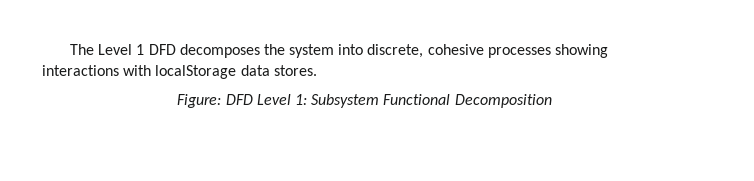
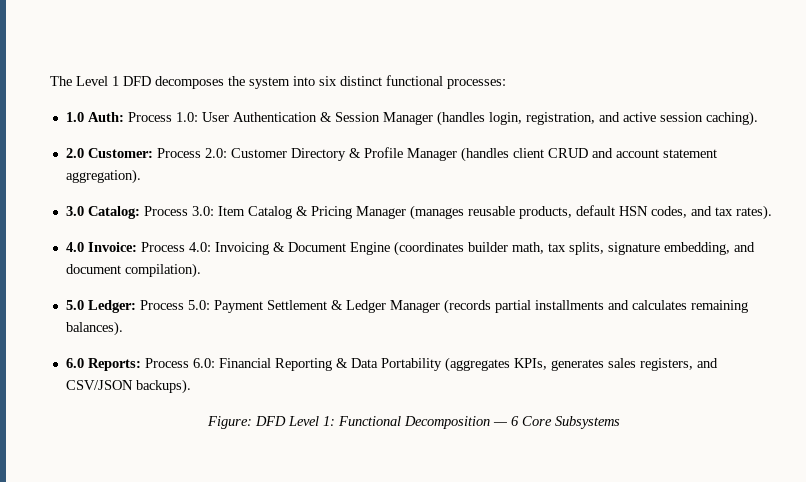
[367,44,609,58] [42,65,317,79] discrete, cohesive processes showing interactions with localStorage data stores. -> [319,75,506,89] [65,111,758,126] [65,147,717,162] [65,169,141,184] [65,205,772,220] [65,241,755,256] [65,263,201,278] [65,299,748,314] [65,321,123,336] [65,357,718,372] [65,379,191,394] six distinct functional processes: // 1.0 Auth: Process 1.0: User Authentication & Session Manager (handles login, registration, and active session caching). // 2.0 Customer: Process 2.0: Customer Directory & Profile Manager (handles client CRUD and account statement aggregation). // 3.0 Catalog: Process 3.0: Item Catalog & Pricing Manager (manages reusable products, default HSN codes, and tax rates). // 4.0 Invoice: Process 4.0: Invoicing & Document Engine (coordinates builder math, tax splits, signature embedding, and document compilation). // 5.0 Ledger: Process 5.0: Payment Settlement & Ledger Manager (records partial installments and calculates remaining balances). // 6.0 Reports: Process 6.0: Financial Reporting & Data Portability (aggregates KPIs, generates sales registers, and CSV/JSON backups).
[311,94,380,108] Subsystem -> (335, 421) none
(552, 101) none -> [493,416,620,429] — 6 Core Subsystems

